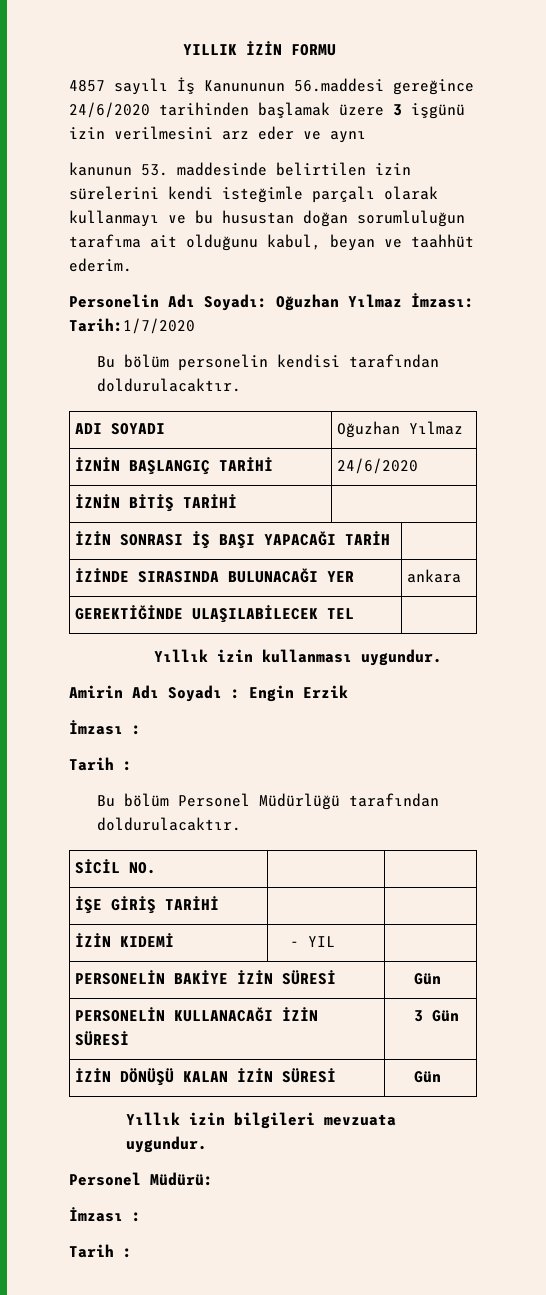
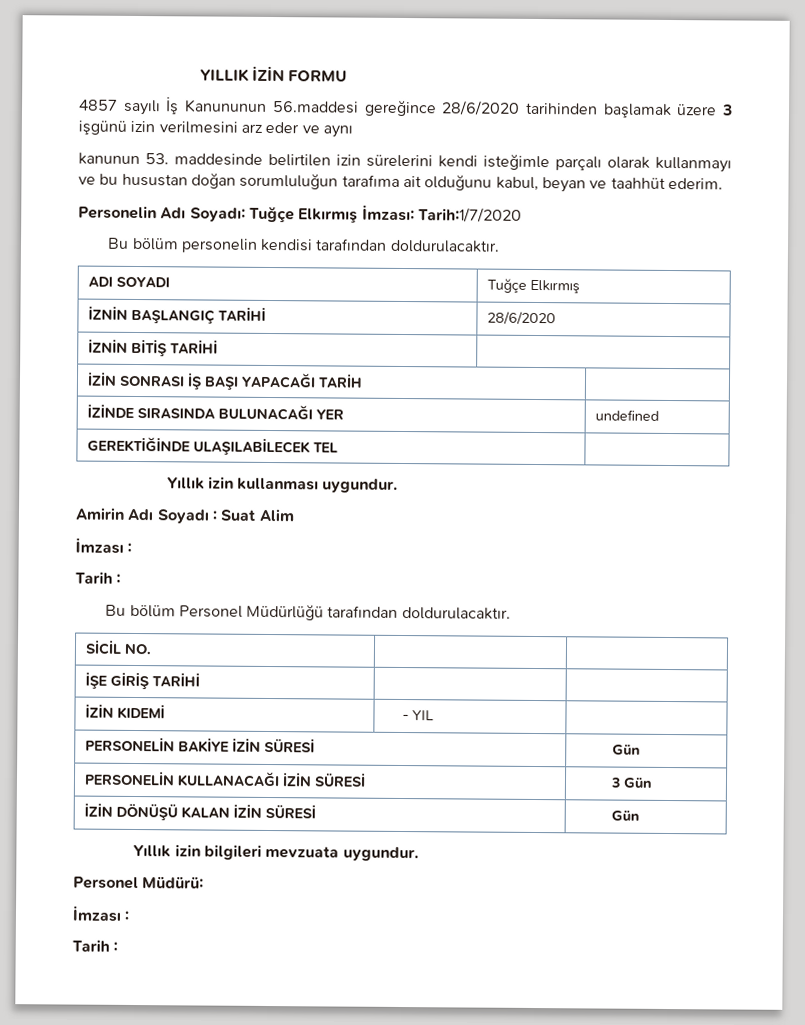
[69,102,150,118] 24/6/2020 -> [441,100,521,116] 28/6/2020
[276,294,402,311] Oğuzhan Yılmaz -> [248,206,359,223] Tuğçe Elkırmış
[337,421,464,438] Oğuzhan Yılmaz -> [486,278,580,294] Tuğçe Elkırmış
[337,458,419,474] 24/6/2020 -> [486,311,556,326] 28/6/2020
[407,569,462,583] ankara -> [594,409,659,421] undefined
[249,685,348,702] Engin Erzik -> [220,508,295,522] Suat Alim

